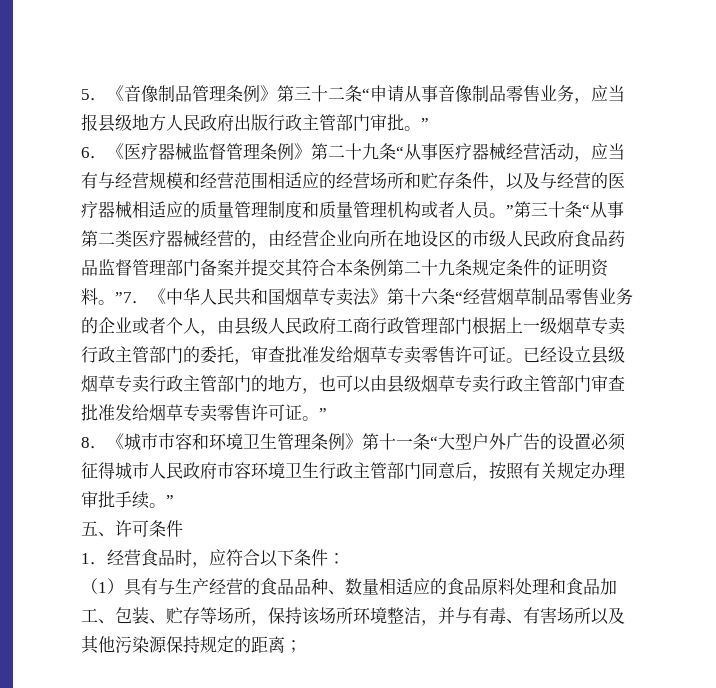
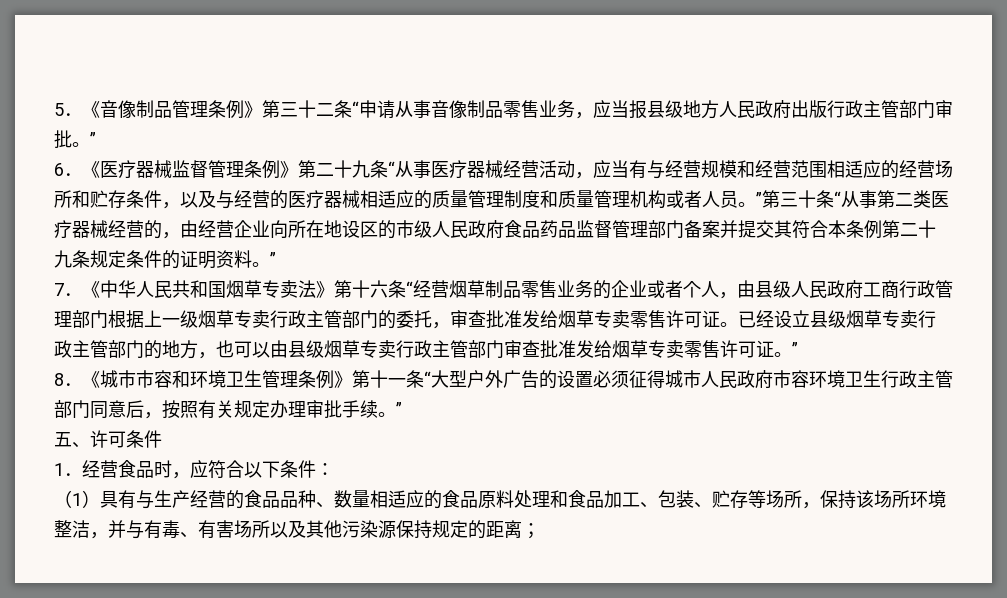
[115,292,132,303] ”7 -> [270,252,276,266] [54,283,64,296] ” // 7

